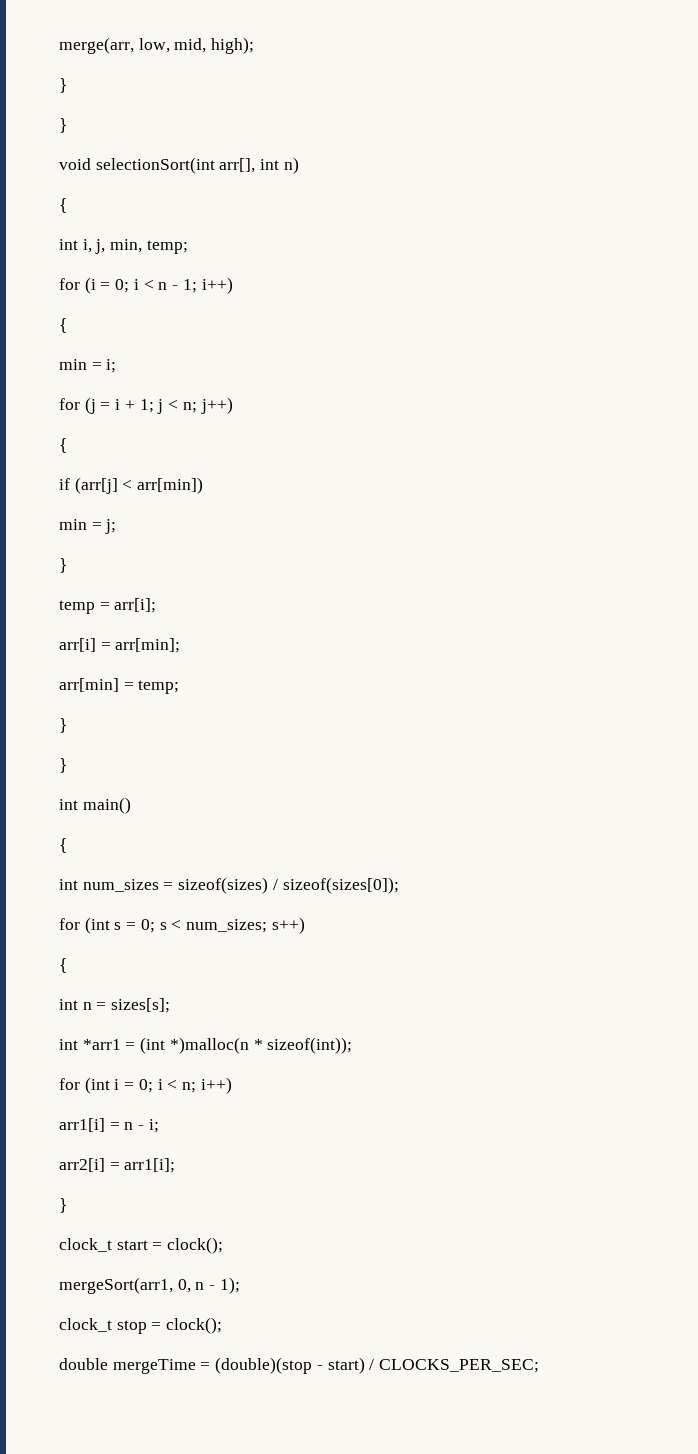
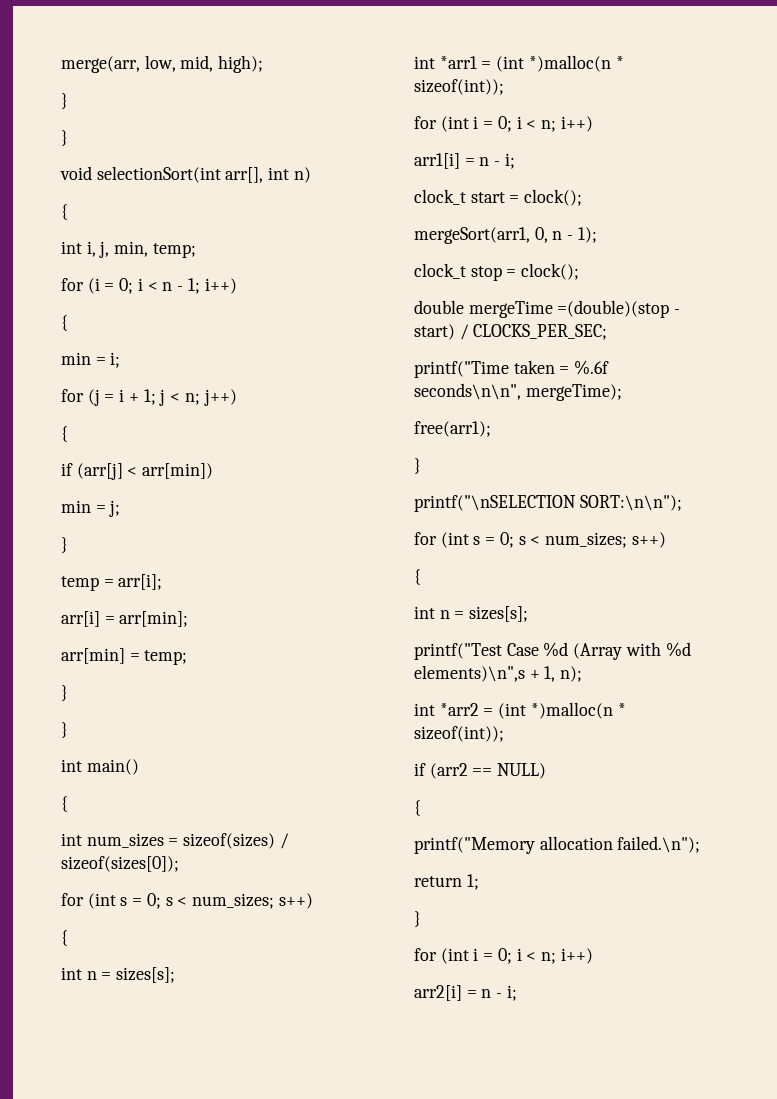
[59,1158,176,1173] [59,1198,67,1213] // arr2[i] = arr1[i]; // } -> (515, 161) none
[200,1357,313,1374] = (double)(stop -> [557,300,670,318] =(double)(stop
(540, 1366) none -> [414,360,610,378] [414,383,622,401] [414,421,491,437] [414,458,421,474] [414,495,682,512] [414,532,666,548] [414,569,421,585] [414,606,529,622] [414,642,691,660] [414,665,583,682] [414,702,626,719] [414,726,504,742] [414,763,547,779] [414,800,421,816] [414,836,701,854] [414,874,479,890] [414,911,421,927] [414,948,593,964] [414,985,517,1001] // printf("Time taken = %.6f seconds\n\n", mergeTime); // free(arr1); // } // printf("\nSELECTION SORT:\n\n"); // for (int s = 0; s < num_sizes; s++) // { // int n = sizes[s]; // printf("Test Case %d (Array with %d elements)\n",s + 1, n); // int *arr2 = (int *)malloc(n * sizeof(int)); // if (arr2 == NULL) // { // printf("Memory allocation failed.\n"); // return 1; // } // for (int i = 0; i < n; i++) // arr2[i] = n - i;

